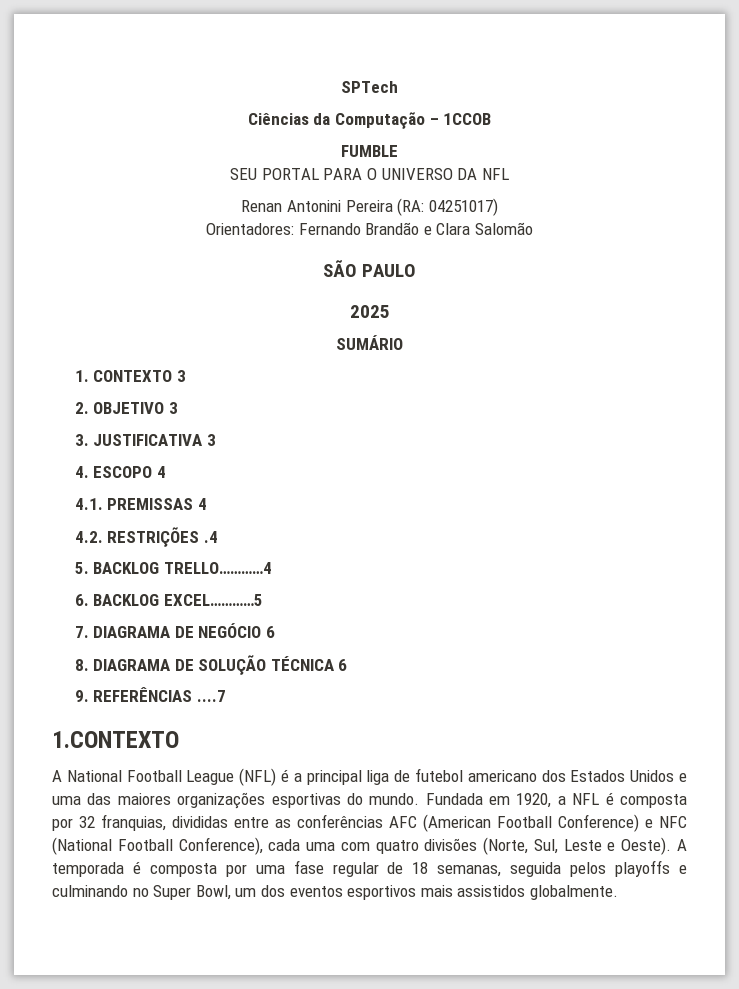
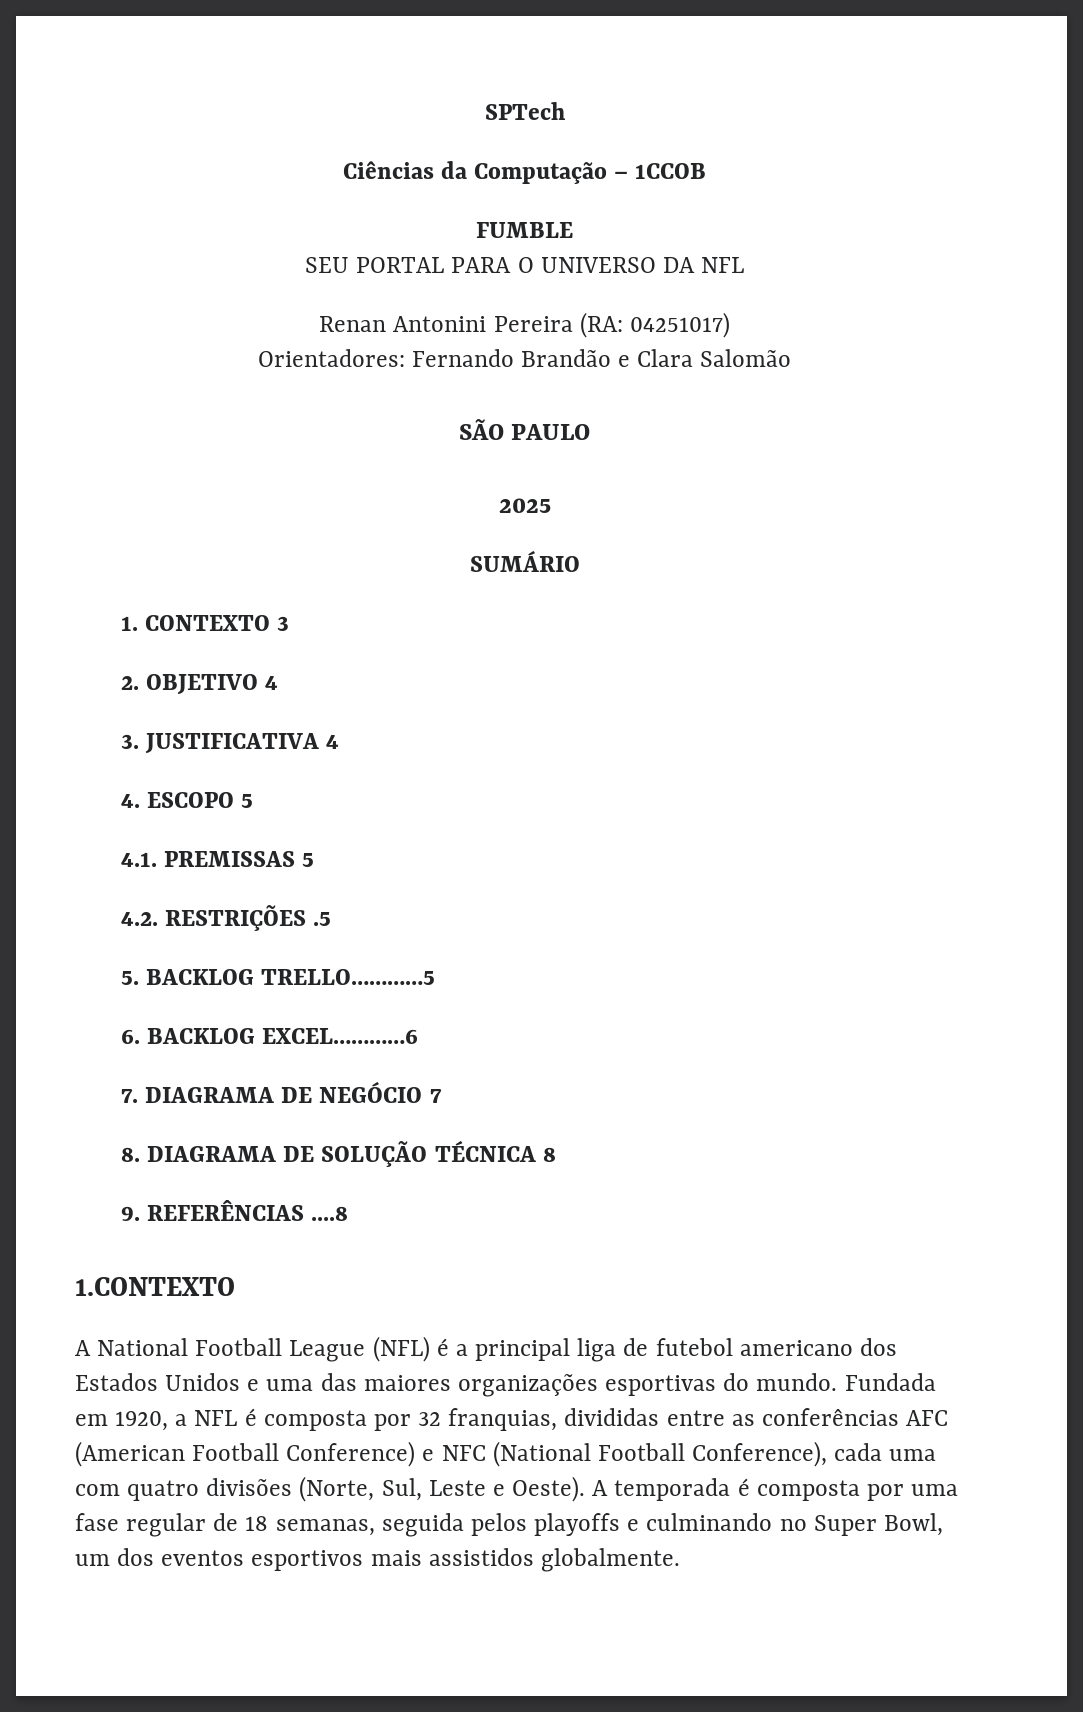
[168,402,178,414] 3 -> [265,676,279,690] 4
[206,434,216,446] 3 -> [326,735,340,749] 4
[156,466,166,478] 4 -> [241,794,254,808] 5
[197,498,207,510] 4 -> [302,853,315,867] 5
[203,531,218,543] .4 -> [313,912,332,926] .5
[163,562,272,574] TRELLO…………4 -> [261,969,436,985] TRELLO…………5
[163,594,263,606] EXCEL…………5 -> [262,1028,419,1044] EXCEL…………6
[265,626,275,638] 6 -> [429,1089,442,1103] 7
[338,659,348,671] 6 -> [542,1147,556,1162] 8
[196,690,226,702] ....7 -> [311,1206,349,1221] ....8

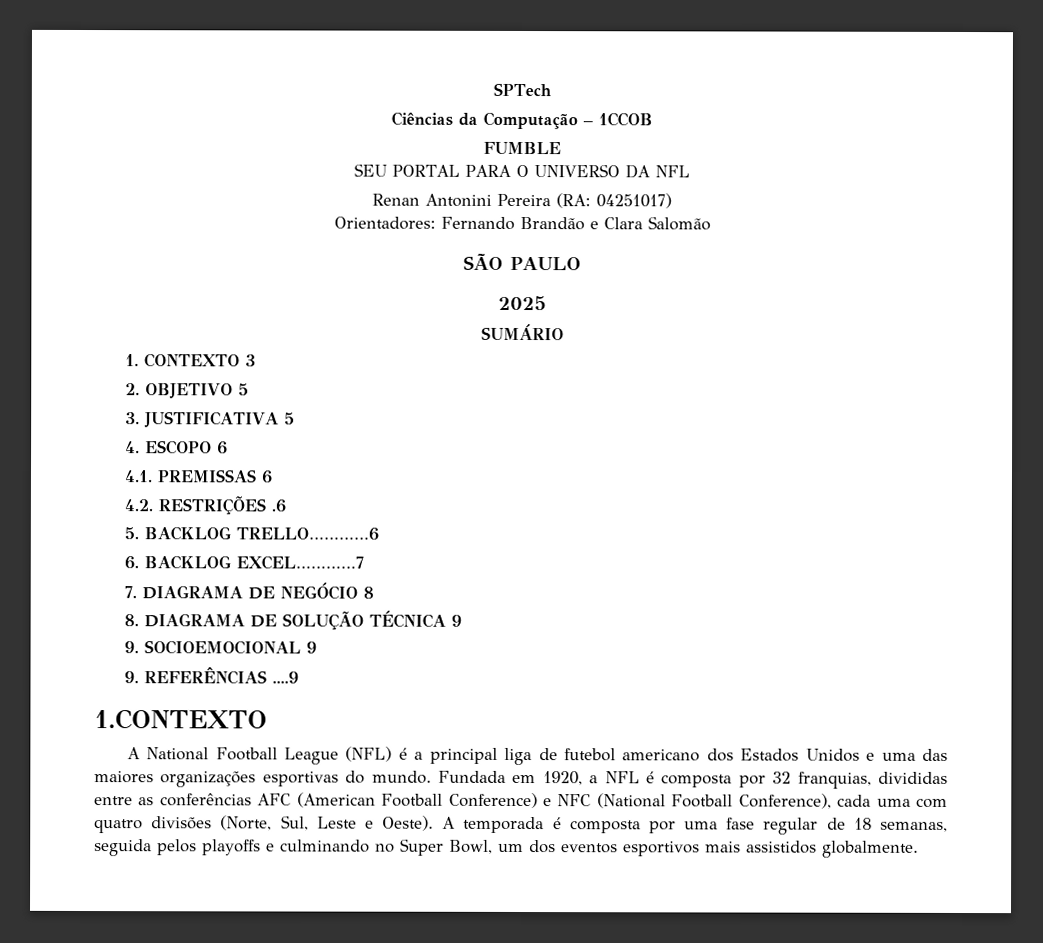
[265,676,279,690] 4 -> [238,383,250,396] 5
[326,735,340,749] 4 -> [284,412,296,425] 5
[241,794,254,808] 5 -> [217,441,229,455] 6
[302,853,315,867] 5 -> [261,470,274,484] 6
[313,912,332,926] .5 -> [271,499,287,513] .6
[261,969,436,985] TRELLO…………5 -> [236,527,380,541] TRELLO…………6
[262,1028,419,1044] EXCEL…………6 -> [236,555,365,570] EXCEL…………7
[429,1089,442,1103] 7 -> [363,586,375,599] 8
[542,1147,556,1162] 8 -> [451,614,463,627] [124,640,318,655] 9 // 9. SOCIOEMOCIONAL 9
[311,1206,349,1221] ....8 -> [272,671,300,684] ....9

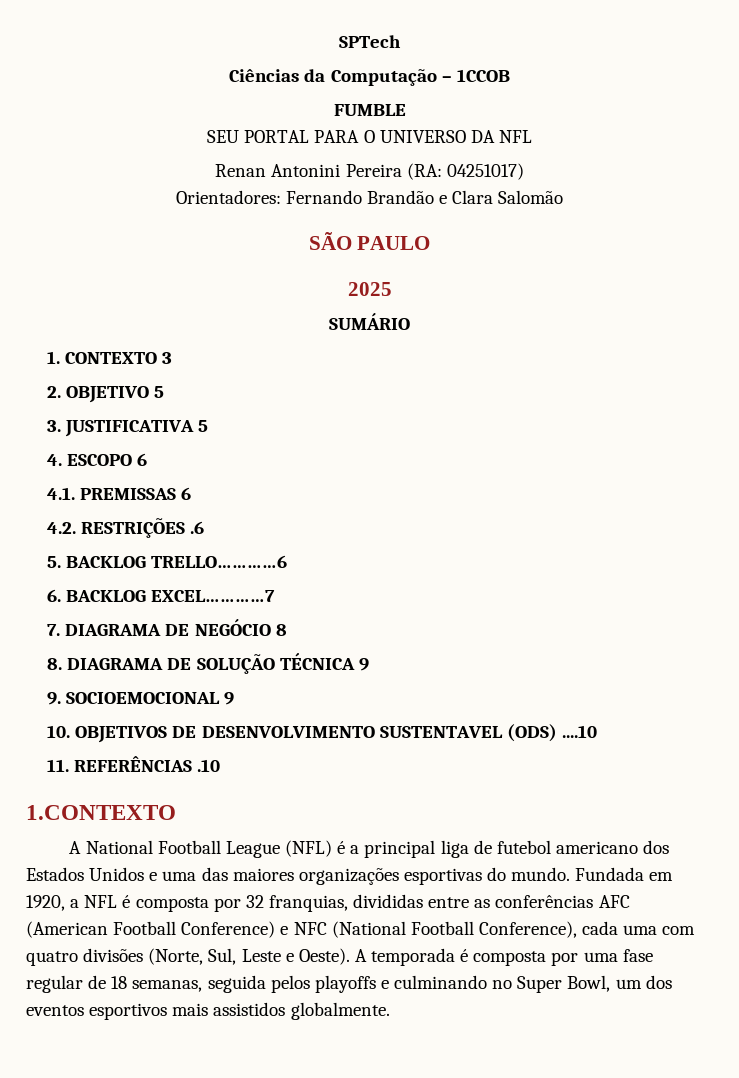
[124,667,300,685] 9. REFERÊNCIAS ....9 -> [47,724,597,743] [47,756,221,772] 10. OBJETIVOS DE DESENVOLVIMENTO SUSTENTAVEL (ODS) ....10 // 11. REFERÊNCIAS .10

